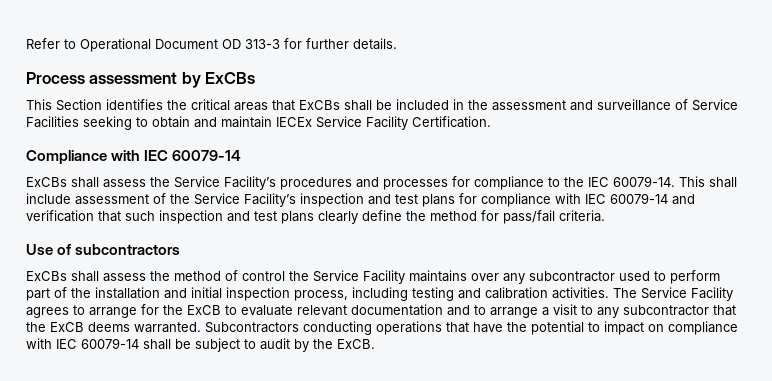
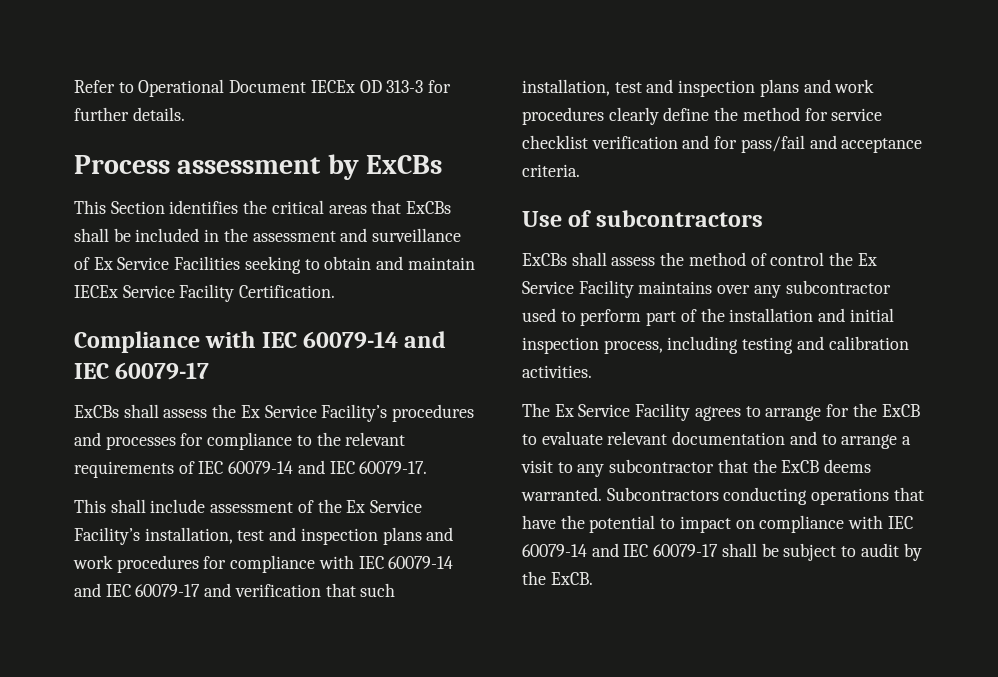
(218, 44) none -> [310,80,355,93] IECEx
(688, 104) none -> [93,257,113,270] Ex
[26,177,170,188] // ExCBs shall assess the -> [404,331,447,348] [74,362,210,380] [74,404,260,418] and IEC 60079-17 // ExCBs shall assess the Ex
[588,176,675,187] IEC 60079-14. -> [345,432,406,446] [74,460,428,478] relevant requirements of IEC 60079-14 and IEC 60079-17. //
[194,193,455,207] Service Facility’s inspection and test plans -> [346,500,423,513] [74,527,454,545] [73,555,199,573] Ex Service Facility’s installation, test and inspection plans and work procedures
[26,210,314,224] verification that such inspection and test plans -> [105,583,396,597] [522,79,875,97] [522,107,604,125] IEC 60079-17 and verification that such installation, test and inspection plans and work procedures
[503,210,555,224] pass/fail -> [831,108,883,121] [522,135,923,153] service checklist verification and for pass/fail and acceptance
(309, 276) none -> [857,253,877,266] Ex
[613,288,637,298] The -> [522,403,574,417] // The Ex
(139, 343) none -> [591,543,719,557] and IEC 60079-17

